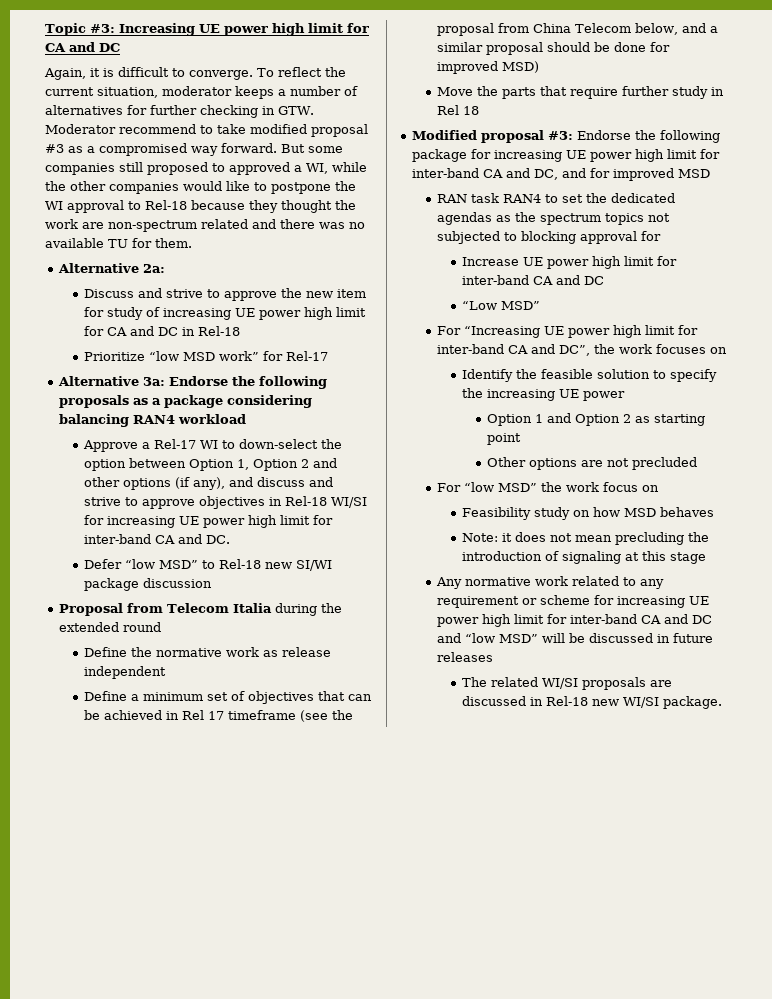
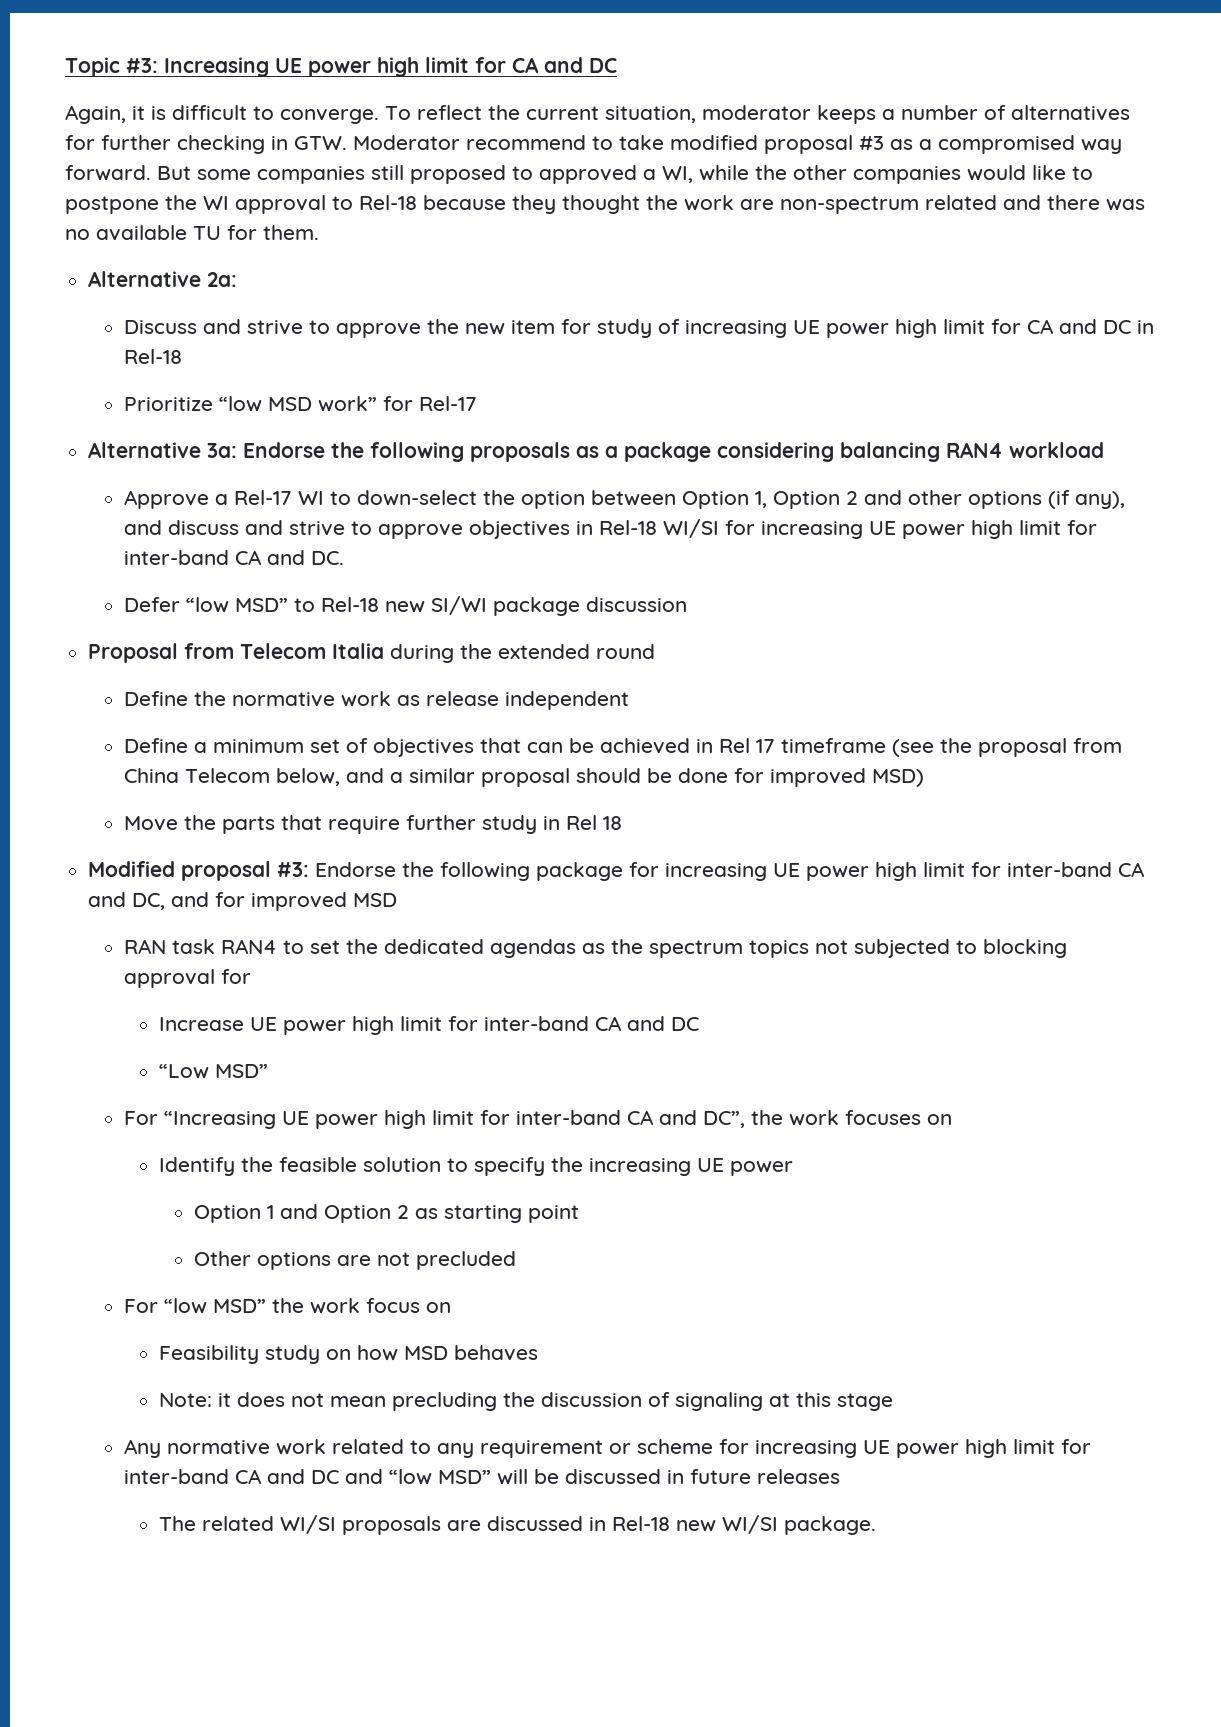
[462,551,543,561] introduction -> [540,1392,642,1407] discussion

